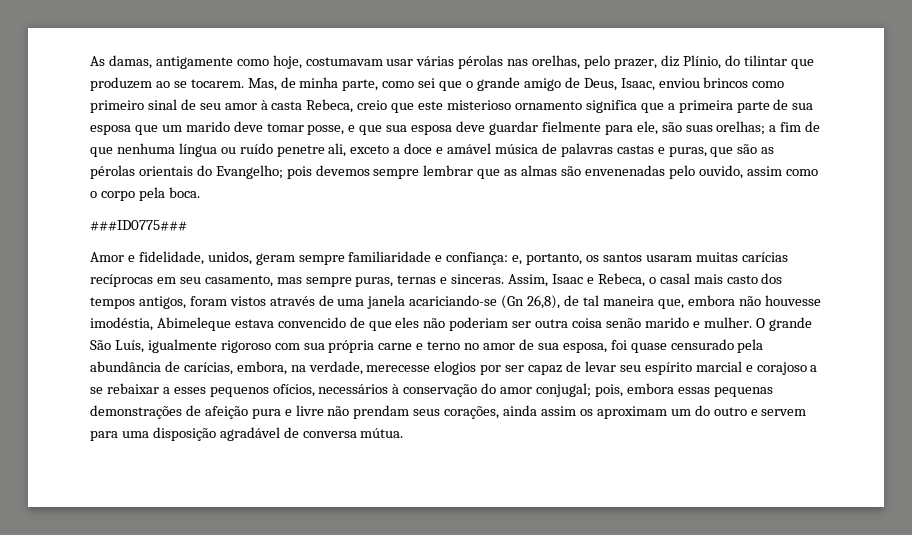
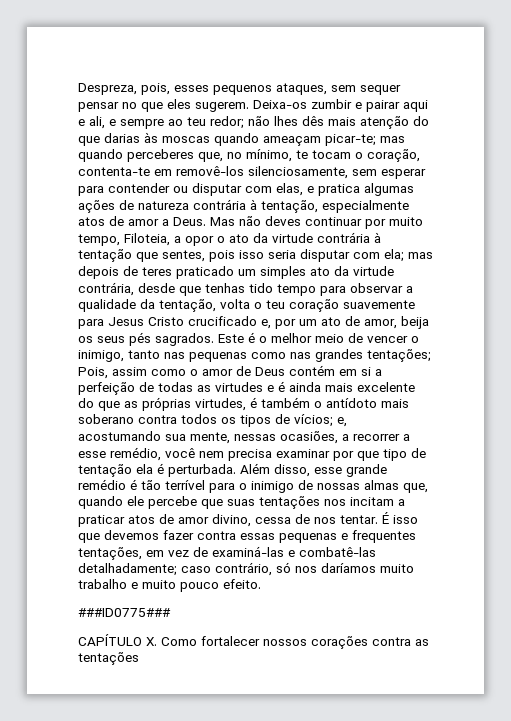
[90,55,814,69] [90,77,785,91] [90,99,814,113] [90,121,821,135] [90,143,775,157] [90,165,818,179] [90,187,200,201] [90,220,187,231] [90,251,788,265] [90,273,783,287] [90,295,821,309] [90,317,812,331] [90,339,764,353] [90,361,818,375] [90,383,773,397] [90,405,807,419] [90,427,404,441] As damas, antigamente como hoje, costumavam usar várias pérolas nas orelhas, pelo prazer, diz Plínio, do tilintar que produzem ao se tocarem. Mas, de minha parte, como sei que o grande amigo de Deus, Isaac, enviou brincos como primeiro sinal de seu amor à casta Rebeca, creio que este misterioso ornamento significa que a primeira parte de sua esposa que um marido deve tomar posse, e que sua esposa deve guardar fielmente para ele, são suas orelhas; a fim de que nenhuma língua ou ruído penetre ali, exceto a doce e amável música de palavras castas e puras, que são as pérolas orientais do Evangelho; pois devemos sempre lembrar que as almas são envenenadas pelo ouvido, assim como o corpo pela boca. // ###ID0775### // Amor e fidelidade, unidos, geram sempre familiaridade e confiança: e, portanto, os santos usaram muitas carícias recíprocas em seu casamento, mas sempre puras, ternas e sinceras. Assim, Isaac e Rebeca, o casal mais casto dos tempos antigos, foram vistos através de uma janela acariciando-se (Gn 26,8), de tal maneira que, embora não houvesse imodéstia, Abimeleque estava convencido de que eles não poderiam ser outra coisa senão marido e mulher. O grande São Luís, igualmente rigoroso com sua própria carne e terno no amor de sua esposa, foi quase censurado pela abundância de carícias, embora, na verdade, merecesse elogios por ser capaz de levar seu espírito marcial e corajoso a se rebaixar a esses pequenos ofícios, necessários à conservação do amor conjugal; pois, embora essas pequenas demonstrações de afeição pura e livre não prendam seus corações, ainda assim os aproximam um do outro e servem para uma disposição agradável de conversa mútua. -> [78,83,401,95] [78,99,428,112] [78,116,429,129] [78,132,405,146] [78,149,420,162] [78,166,426,179] [78,183,414,196] [78,199,409,213] [78,216,423,229] [78,232,381,246] [78,249,433,262] [78,266,394,279] [78,282,413,296] [78,299,415,312] [78,316,429,329] [78,332,419,346] [78,349,431,362] [78,365,382,379] [78,381,415,395] [78,397,409,411] [78,414,347,427] [78,431,410,444] [78,447,426,461] [78,463,387,477] [78,479,428,493] [78,496,405,509] [78,512,418,527] [78,530,416,543] [78,546,376,560] [78,562,414,576] [78,579,261,592] [78,608,171,617] [78,634,429,649] [78,652,139,665] Despreza, pois, esses pequenos ataques, sem sequer pensar no que eles sugerem. Deixa-os zumbir e pairar aqui e ali, e sempre ao teu redor; não lhes dês mais atenção do que darias às moscas quando ameaçam picar-te; mas quando perceberes que, no mínimo, te tocam o coração, contenta-te em removê-los silenciosamente, sem esperar para contender ou disputar com elas, e pratica algumas ações de natureza contrária à tentação, especialmente atos de amor a Deus. Mas não deves continuar por muito tempo, Filoteia, a opor o ato da virtude contrária à tentação que sentes, pois isso seria disputar com ela; mas depois de teres praticado um simples ato da virtude contrária, desde que tenhas tido tempo para observar a qualidade da tentação, volta o teu coração suavemente para Jesus Cristo crucificado e, por um ato de amor, beija os seus pés sagrados. Este é o melhor meio de vencer o inimigo, tanto nas pequenas como nas grandes tentações; Pois, assim como o amor de Deus contém em si a perfeição de todas as virtudes e é ainda mais excelente do que as próprias virtudes, é também o antídoto mais soberano contra todos os tipos de vícios; e, acostumando sua mente, nessas ocasiões, a recorrer a esse remédio, você nem precisa examinar por que tipo de tentação ela é perturbada. Além disso, esse grande remédio é tão terrível para o inimigo de nossas almas que, quando ele percebe que suas tentações nos incitam a praticar atos de amor divino, cessa de nos tentar. É isso que devemos fazer contra essas pequenas e frequentes tentações, em vez de examiná-las e combatê-las detalhadamente; caso contrário, só nos daríamos muito trabalho e muito pouco efeito. // ###ID0775### // CAPÍTULO X. Como fortalecer nossos corações contra as tentações

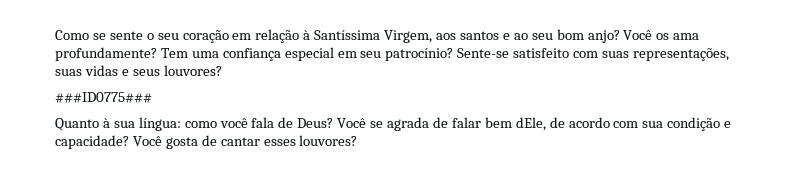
[78,83,401,95] [78,99,428,112] [78,116,429,129] [78,132,405,146] [78,149,420,162] [78,166,426,179] [78,183,414,196] [78,199,409,213] [78,216,423,229] [78,232,381,246] [78,249,433,262] [78,266,394,279] [78,282,413,296] [78,299,415,312] [78,316,429,329] [78,332,419,346] [78,349,431,362] [78,365,382,379] [78,381,415,395] [78,397,409,411] [78,414,347,427] [78,431,410,444] [78,447,426,461] [78,463,387,477] [78,479,428,493] [78,496,405,509] [78,512,418,527] [78,530,416,543] [78,546,376,560] [78,562,414,576] [78,579,261,592] [78,608,171,617] [78,634,429,649] [78,652,139,665] Despreza, pois, esses pequenos ataques, sem sequer pensar no que eles sugerem. Deixa-os zumbir e pairar aqui e ali, e sempre ao teu redor; não lhes dês mais atenção do que darias às moscas quando ameaçam picar-te; mas quando perceberes que, no mínimo, te tocam o coração, contenta-te em removê-los silenciosamente, sem esperar para contender ou disputar com elas, e pratica algumas ações de natureza contrária à tentação, especialmente atos de amor a Deus. Mas não deves continuar por muito tempo, Filoteia, a opor o ato da virtude contrária à tentação que sentes, pois isso seria disputar com ela; mas depois de teres praticado um simples ato da virtude contrária, desde que tenhas tido tempo para observar a qualidade da tentação, volta o teu coração suavemente para Jesus Cristo crucificado e, por um ato de amor, beija os seus pés sagrados. Este é o melhor meio de vencer o inimigo, tanto nas pequenas como nas grandes tentações; Pois, assim como o amor de Deus contém em si a perfeição de todas as virtudes e é ainda mais excelente do que as próprias virtudes, é também o antídoto mais soberano contra todos os tipos de vícios; e, acostumando sua mente, nessas ocasiões, a recorrer a esse remédio, você nem precisa examinar por que tipo de tentação ela é perturbada. Além disso, esse grande remédio é tão terrível para o inimigo de nossas almas que, quando ele percebe que suas tentações nos incitam a praticar atos de amor divino, cessa de nos tentar. É isso que devemos fazer contra essas pequenas e frequentes tentações, em vez de examiná-las e combatê-las detalhadamente; caso contrário, só nos daríamos muito trabalho e muito pouco efeito. // ###ID0775### // CAPÍTULO X. Como fortalecer nossos corações contra as tentações -> [55,29,700,43] [55,47,729,61] [55,65,222,76] [55,92,152,103] [55,117,732,131] [55,135,358,149] Como se sente o seu coração em relação à Santíssima Virgem, aos santos e ao seu bom anjo? Você os ama profundamente? Tem uma confiança especial em seu patrocínio? Sente-se satisfeito com suas representações, suas vidas e seus louvores? // ###ID0775### // Quanto à sua língua: como você fala de Deus? Você se agrada de falar bem dEle, de acordo com sua condição e capacidade? Você gosta de cantar esses louvores?

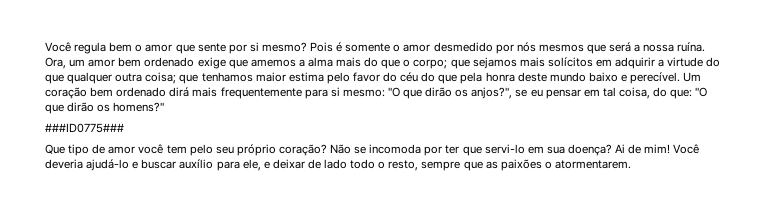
[55,29,700,43] [55,47,729,61] [55,65,222,76] [55,92,152,103] [55,117,732,131] [55,135,358,149] Como se sente o seu coração em relação à Santíssima Virgem, aos santos e ao seu bom anjo? Você os ama profundamente? Tem uma confiança especial em seu patrocínio? Sente-se satisfeito com suas representações, suas vidas e seus louvores? // ###ID0775### // Quanto à sua língua: como você fala de Deus? Você se agrada de falar bem dEle, de acordo com sua condição e capacidade? Você gosta de cantar esses louvores? -> [45,42,706,54] [45,57,721,69] [45,72,702,84] [45,87,708,99] [45,102,165,114] [45,123,124,133] [45,144,700,156] [45,159,631,171] Você regula bem o amor que sente por si mesmo? Pois é somente o amor desmedido por nós mesmos que será a nossa ruína. Ora, um amor bem ordenado exige que amemos a alma mais do que o corpo; que sejamos mais solícitos em adquirir a virtude do que qualquer outra coisa; que tenhamos maior estima pelo favor do céu do que pela honra deste mundo baixo e perecível. Um coração bem ordenado dirá mais frequentemente para si mesmo: "O que dirão os anjos?", se eu pensar em tal coisa, do que: "O que dirão os homens?" // ###ID0775### // Que tipo de amor você tem pelo seu próprio coração? Não se incomoda por ter que servi-lo em sua doença? Ai de mim! Você deveria ajudá-lo e buscar auxílio para ele, e deixar de lado todo o resto, sempre que as paixões o atormentarem.

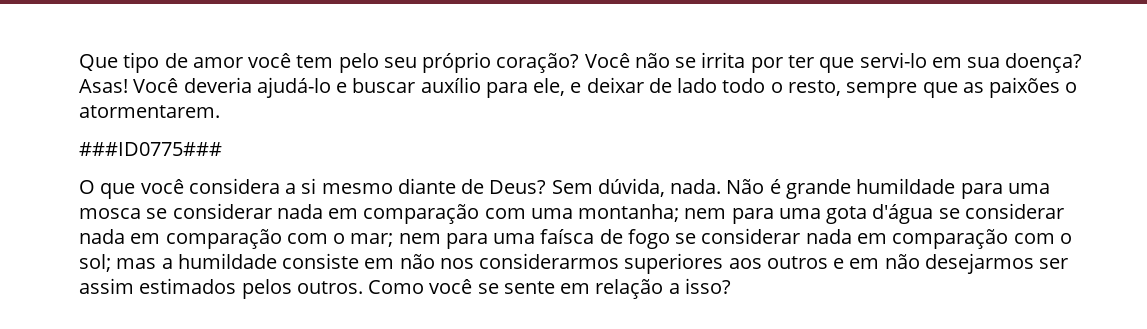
[45,42,706,54] [45,57,721,69] [45,72,702,84] [45,87,708,99] [45,102,165,114] [45,123,124,133] Você regula bem o amor que sente por si mesmo? Pois é somente o amor desmedido por nós mesmos que será a nossa ruína. Ora, um amor bem ordenado exige que amemos a alma mais do que o corpo; que sejamos mais solícitos em adquirir a virtude do que qualquer outra coisa; que tenhamos maior estima pelo favor do céu do que pela honra deste mundo baixo e perecível. Um coração bem ordenado dirá mais frequentemente para si mesmo: "O que dirão os anjos?", se eu pensar em tal coisa, do que: "O que dirão os homens?" // ###ID0775### // -> (79, 62) none
[330,144,422,154] Não se incomoda -> [584,52,746,68] Você não se irrita
[615,144,671,154] Ai de mim! -> [79,79,128,93] Asas!
(631, 164) none -> [79,142,222,156] [79,178,1050,199] [79,203,1064,224] [79,228,1072,249] [79,253,1069,274] [79,278,731,299] // ###ID0775### // O que você considera a si mesmo diante de Deus? Sem dúvida, nada. Não é grande humildade para uma mosca se considerar nada em comparação com uma montanha; nem para uma gota d'água se considerar nada em comparação com o mar; nem para uma faísca de fogo se considerar nada em comparação com o sol; mas a humildade consiste em não nos considerarmos superiores aos outros e em não desejarmos ser assim estimados pelos outros. Como você se sente em relação a isso?

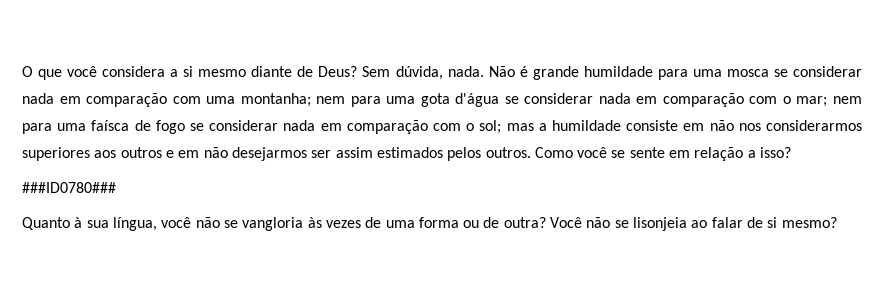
[79,52,1083,73] [79,77,1078,98] [79,105,220,118] [79,142,222,156] Que tipo de amor você tem pelo seu próprio coração? Você não se irrita por ter que servi-lo em sua doença? Asas! Você deveria ajudá-lo e buscar auxílio para ele, e deixar de lado todo o resto, sempre que as paixões o atormentarem. // ###ID0775### // -> (22, 71) none
(731, 286) none -> [22,182,116,193] [22,217,837,231] // ###ID0780### // Quanto à sua língua, você não se vangloria às vezes de uma forma ou de outra? Você não se lisonjeia ao falar de si mesmo?

